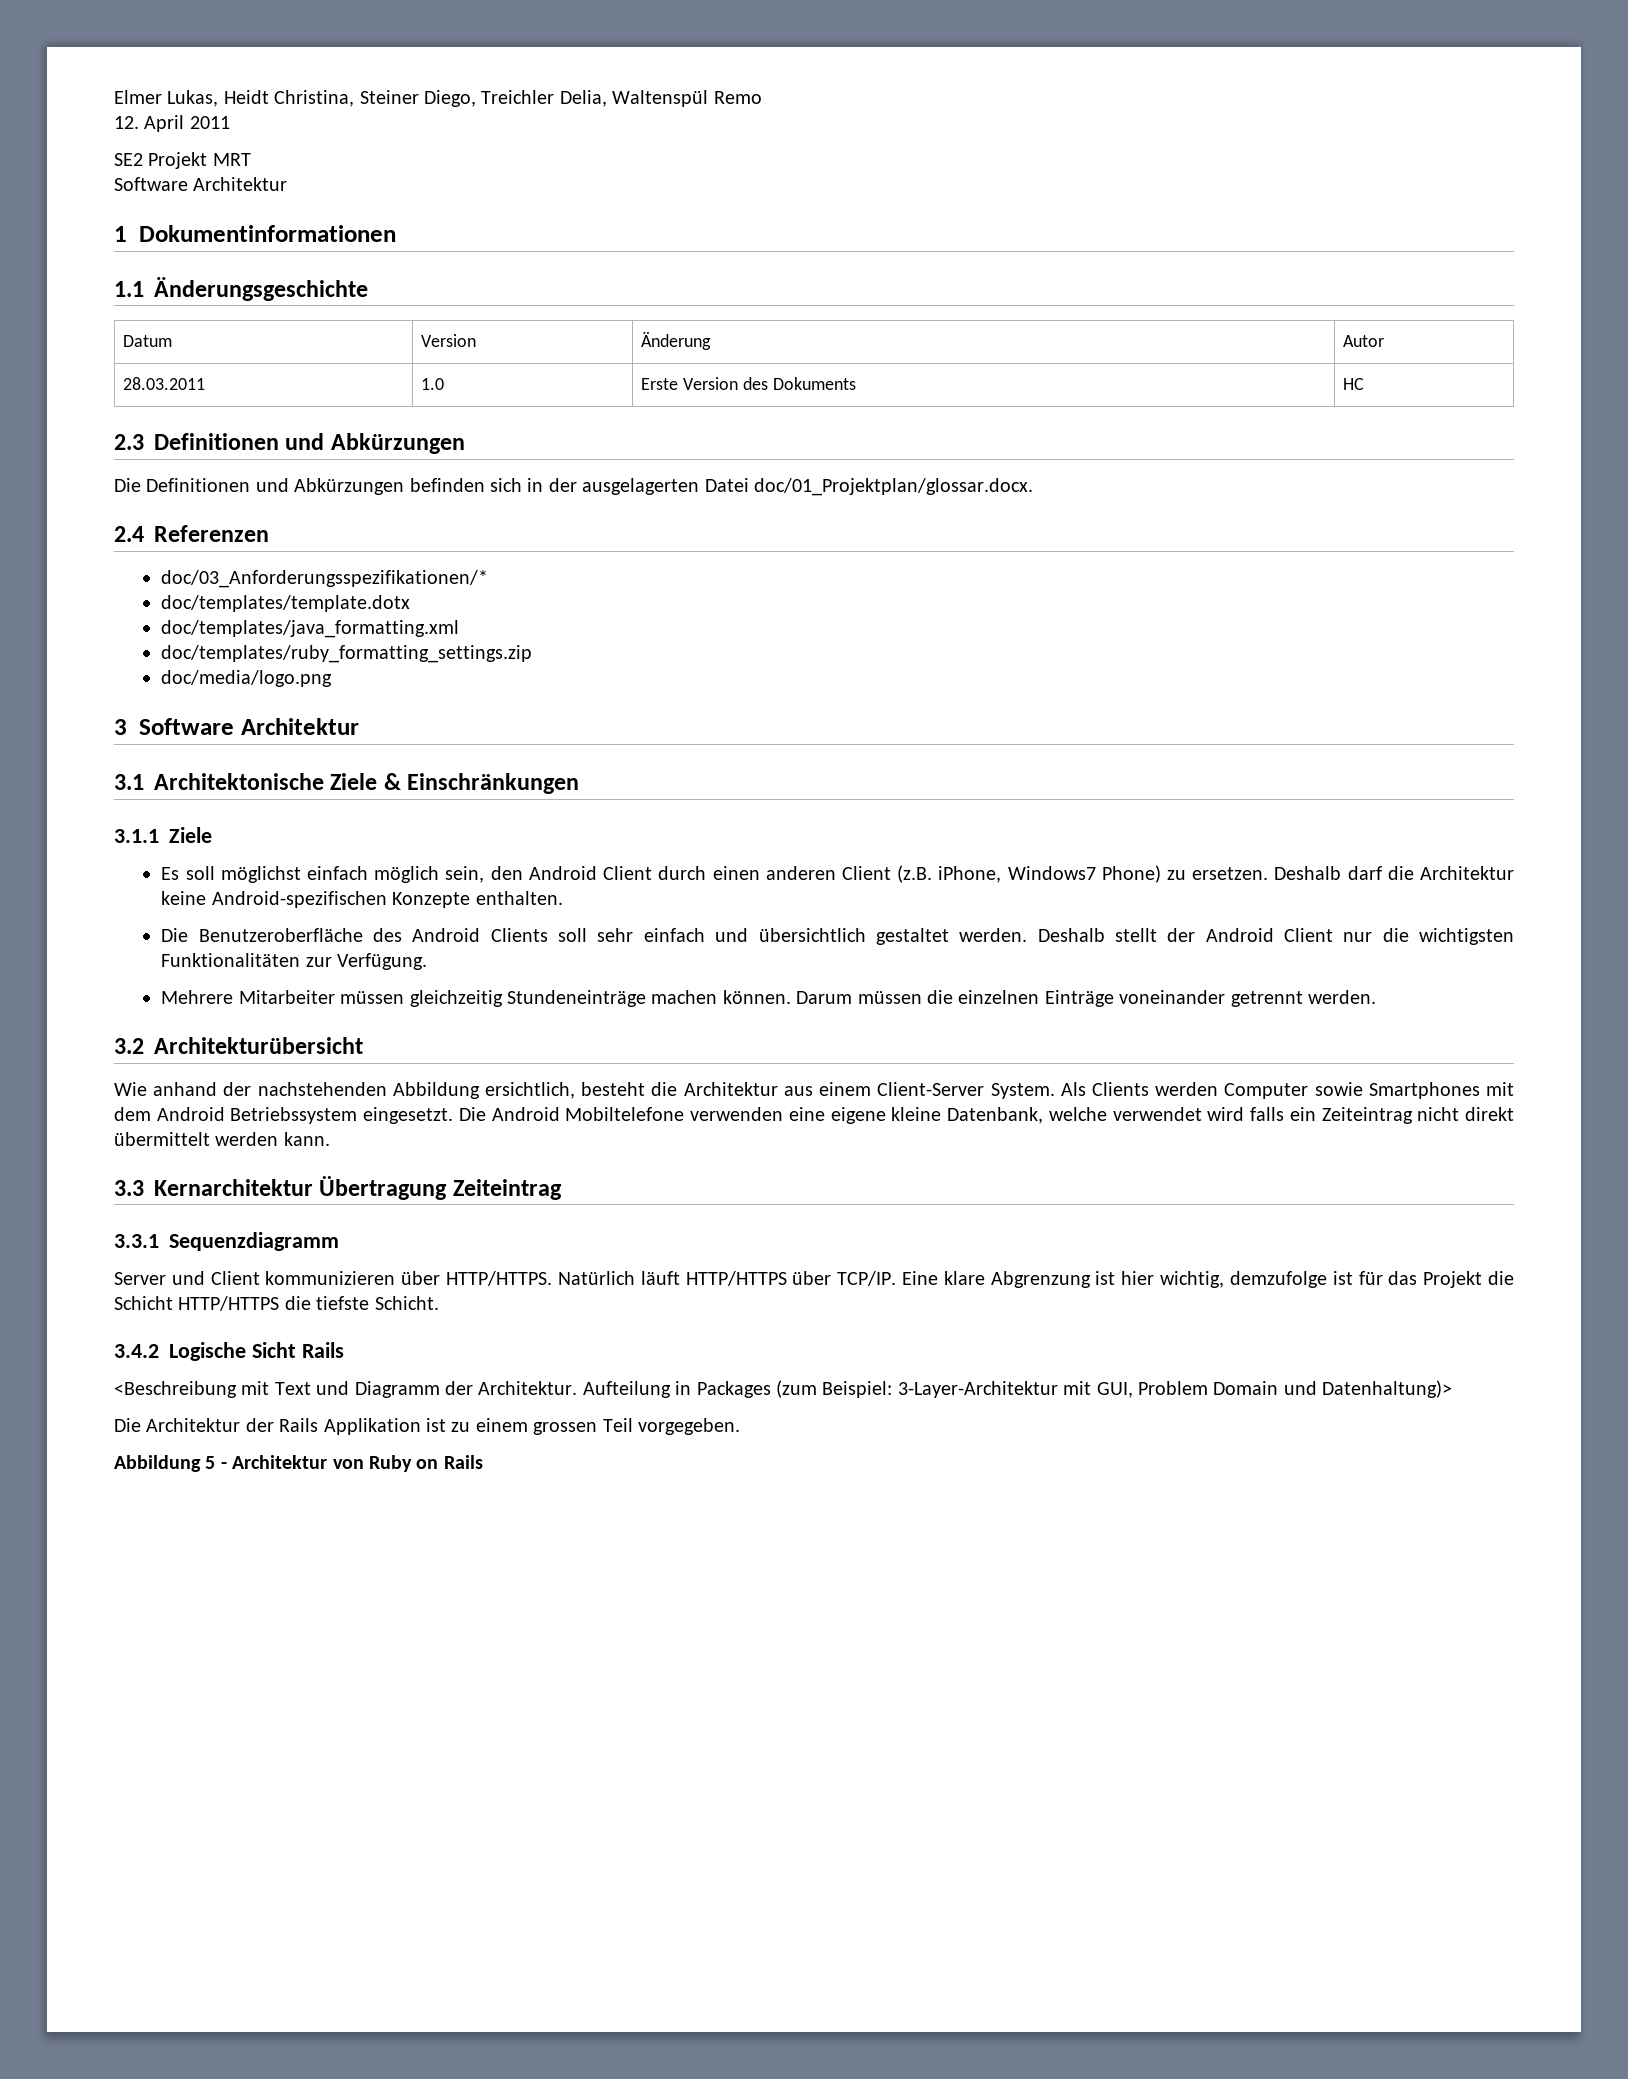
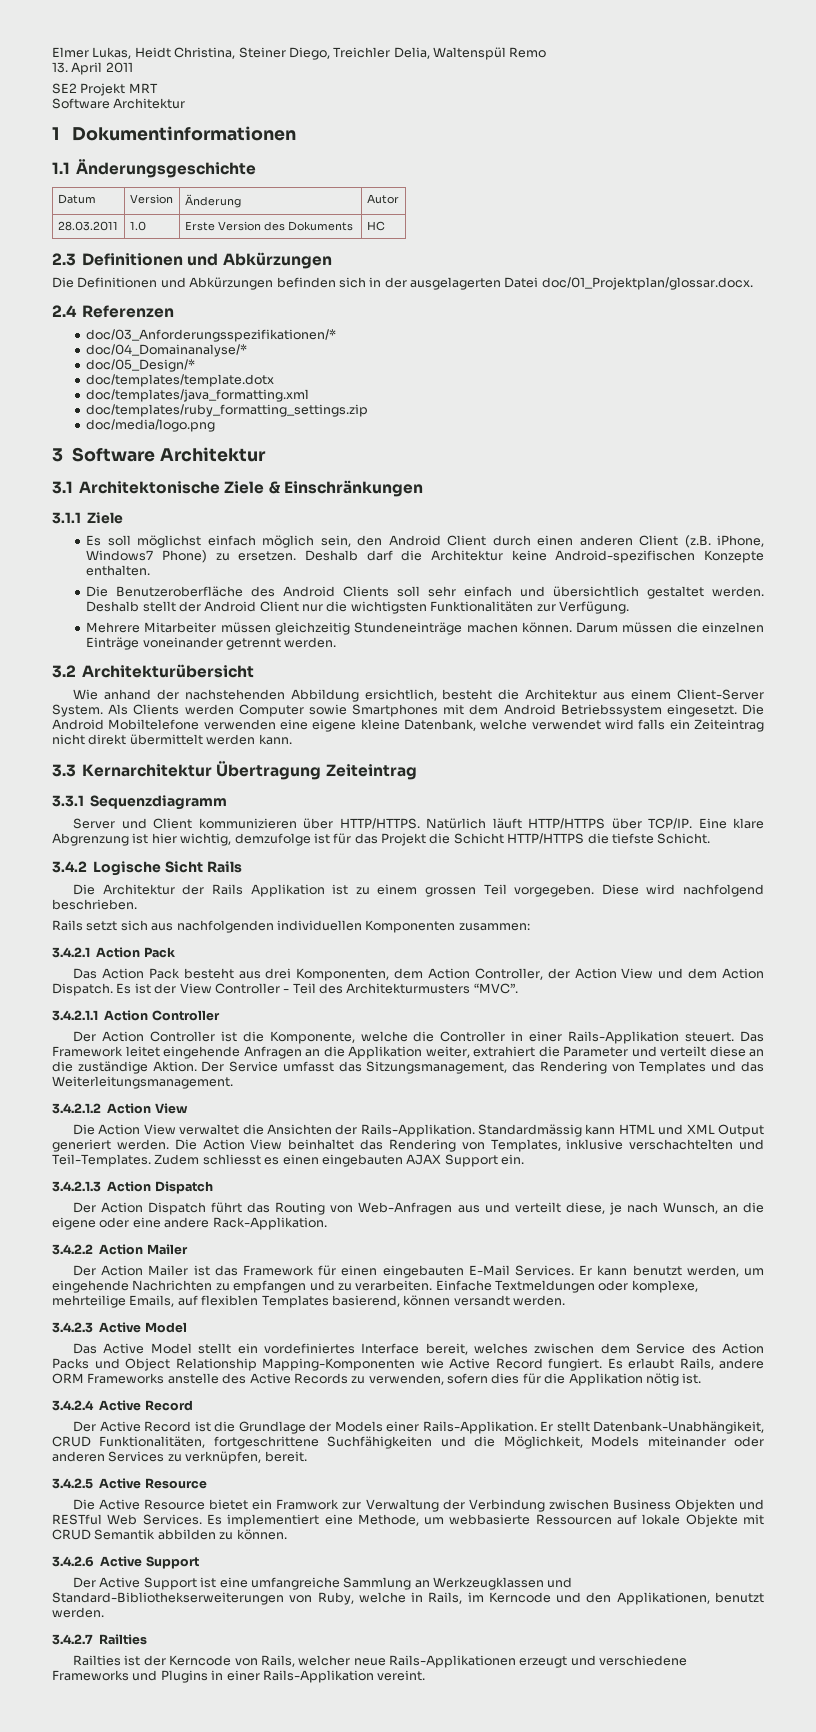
[114,116,139,129] 12. -> [52,62,68,73] 13.
(489, 579) none -> [86,344,248,357] [86,359,196,372] // doc/04_Domainanalyse/* // doc/05_Design/*
[114,1380,1453,1398] // <Beschreibung mit Text und Diagramm der Architektur. Aufteilung in Packages (zum Beispiel: 3-Layer-Architektur mit GUI, Problem Domain und Datenhaltung)> -> (242, 867) none
[114,1455,483,1472] // Abbildung 5 - Architektur von Ruby on Rails -> [601,884,764,897] [52,899,137,910] [52,920,530,933] [52,947,175,958] [73,968,764,981] [52,983,518,996] [52,1010,220,1021] [73,1031,764,1044] [52,1046,764,1059] [52,1061,764,1074] [52,1076,233,1089] [52,1103,188,1114] [73,1124,764,1137] [52,1139,764,1152] [52,1154,524,1167] [52,1181,213,1194] [73,1202,764,1215] [52,1217,327,1230] [52,1244,188,1255] [73,1265,764,1278] [52,1280,698,1293] [52,1295,565,1308] [52,1322,187,1333] [73,1343,764,1355] [52,1358,764,1371] [52,1373,702,1386] [52,1400,193,1411] [73,1421,765,1434] [52,1436,765,1449] [52,1451,307,1464] [52,1478,207,1489] [73,1499,764,1512] [52,1514,764,1527] [52,1529,287,1540] [52,1556,199,1569] [73,1577,573,1590] [52,1592,764,1605] [52,1607,104,1618] [52,1634,148,1645] [73,1655,688,1668] [52,1670,426,1683] Diese wird nachfolgend beschrieben. // Rails setzt sich aus nachfolgenden individuellen Komponenten zusammen: // 3.4.2.1 Action Pack // Das Action Pack besteht aus drei Komponenten, dem Action Controller, der Action View und dem Action Dispatch. Es ist der View Controller - Teil des Architekturmusters “MVC”. // 3.4.2.1.1 Action Controller // Der Action Controller ist die Komponente, welche die Controller in einer Rails-Applikation steuert. Das Framework leitet eingehende Anfragen an die Applikation weiter, extrahiert die Parameter und verteilt diese an die zuständige Aktion. Der Service umfasst das Sitzungsmanagement, das Rendering von Templates und das Weiterleitungsmanagement. // 3.4.2.1.2 Action View // Die Action View verwaltet die Ansichten der Rails-Applikation. Standardmässig kann HTML und XML Output generiert werden. Die Action View beinhaltet das Rendering von Templates, inklusive verschachtelten und Teil-Templates. Zudem schliesst es einen eingebauten AJAX Support ein. // 3.4.2.1.3 Action Dispatch // Der Action Dispatch führt das Routing von Web-Anfragen aus und verteilt diese, je nach Wunsch, an die eigene oder eine andere Rack-Applikation. // 3.4.2.2 Action Mailer // Der Action Mailer ist das Framework für einen eingebauten E-Mail Services. Er kann benutzt werden, um eingehende Nachrichten zu empfangen und zu verarbeiten. Einfache Textmeldungen oder komplexe, mehrteilige Emails, auf flexiblen Templates basierend, können versandt werden. // 3.4.2.3 Active Model // Das Active Model stellt ein vordefiniertes Interface bereit, welches zwischen dem Service des Action Packs und Object Relationship Mapping-Komponenten wie Active Record fungiert. Es erlaubt Rails, andere ORM Frameworks anstelle des Active Records zu verwenden, sofern dies für die Applikation nötig ist. // 3.4.2.4 Active Record // Der Active Record ist die Grundlage der Models einer Rails-Applikation. Er stellt Datenbank-Unabhängikeit, CRUD Funktionalitäten, fortgeschrittene Suchfähigkeiten und die Möglichkeit, Models miteinander oder anderen Services zu verknüpfen, bereit. // 3.4.2.5 Active Resource // Die Active Resource bietet ein Framwork zur Verwaltung der Verbindung zwischen Business Objekten und RESTful Web Services. Es implementiert eine Methode, um webbasierte Ressourcen auf lokale Objekte mit CRUD Semantik abbilden zu können. // 3.4.2.6 Active Support // Der Active Support ist eine umfangreiche Sammlung an Werkzeugklassen und Standard-Bibliothekserweiterungen von Ruby, welche in Rails, im Kerncode und den Applikationen, benutzt werden. // 3.4.2.7 Railties // Railties ist der Kerncode von Rails, welcher neue Rails-Applikationen erzeugt und verschiedene Frameworks und Plugins in einer Rails-Applikation vereint.

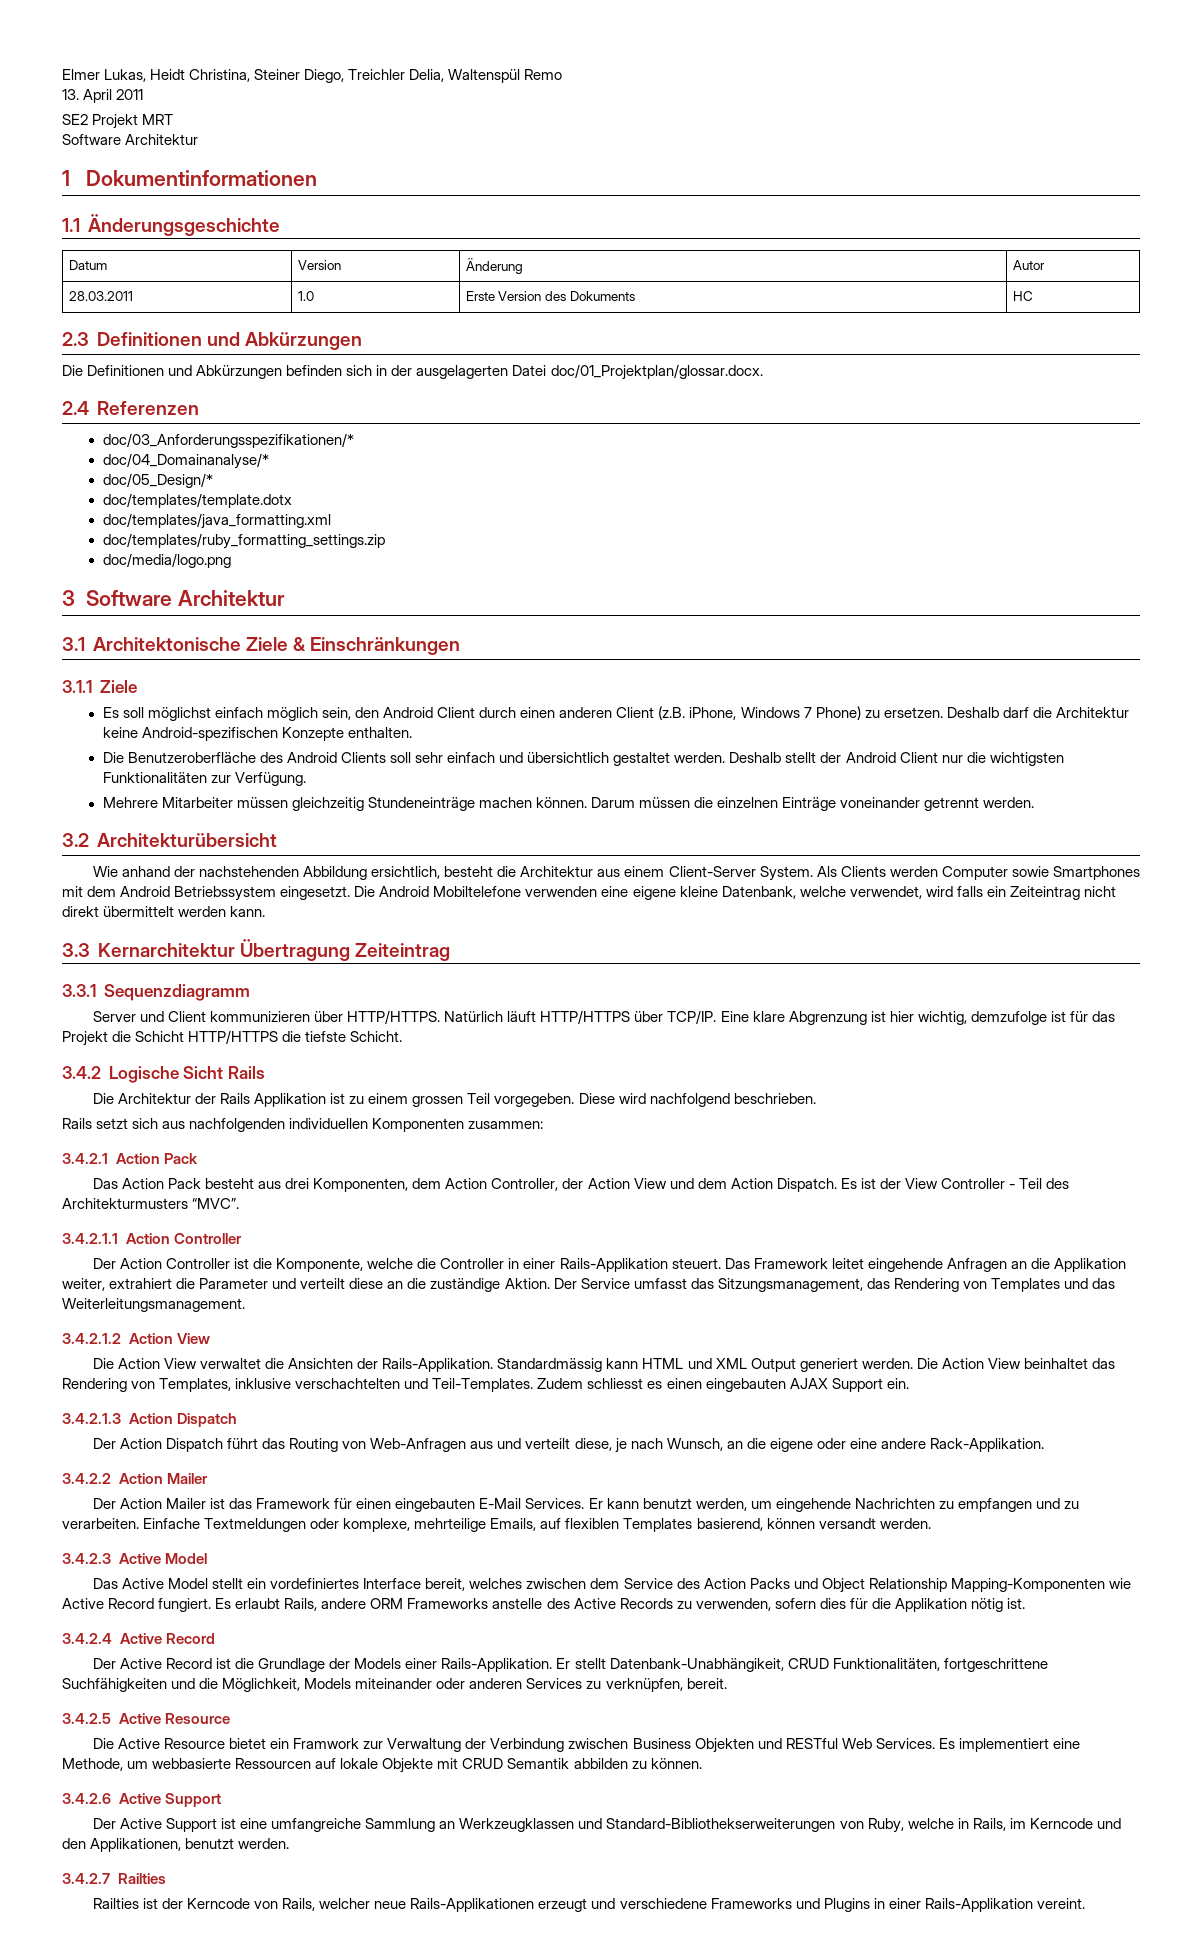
[86,550,154,561] Windows7 -> [740,707,812,718] Windows 7
[531,719,601,730] verwendet -> [849,886,922,899] verwendet,

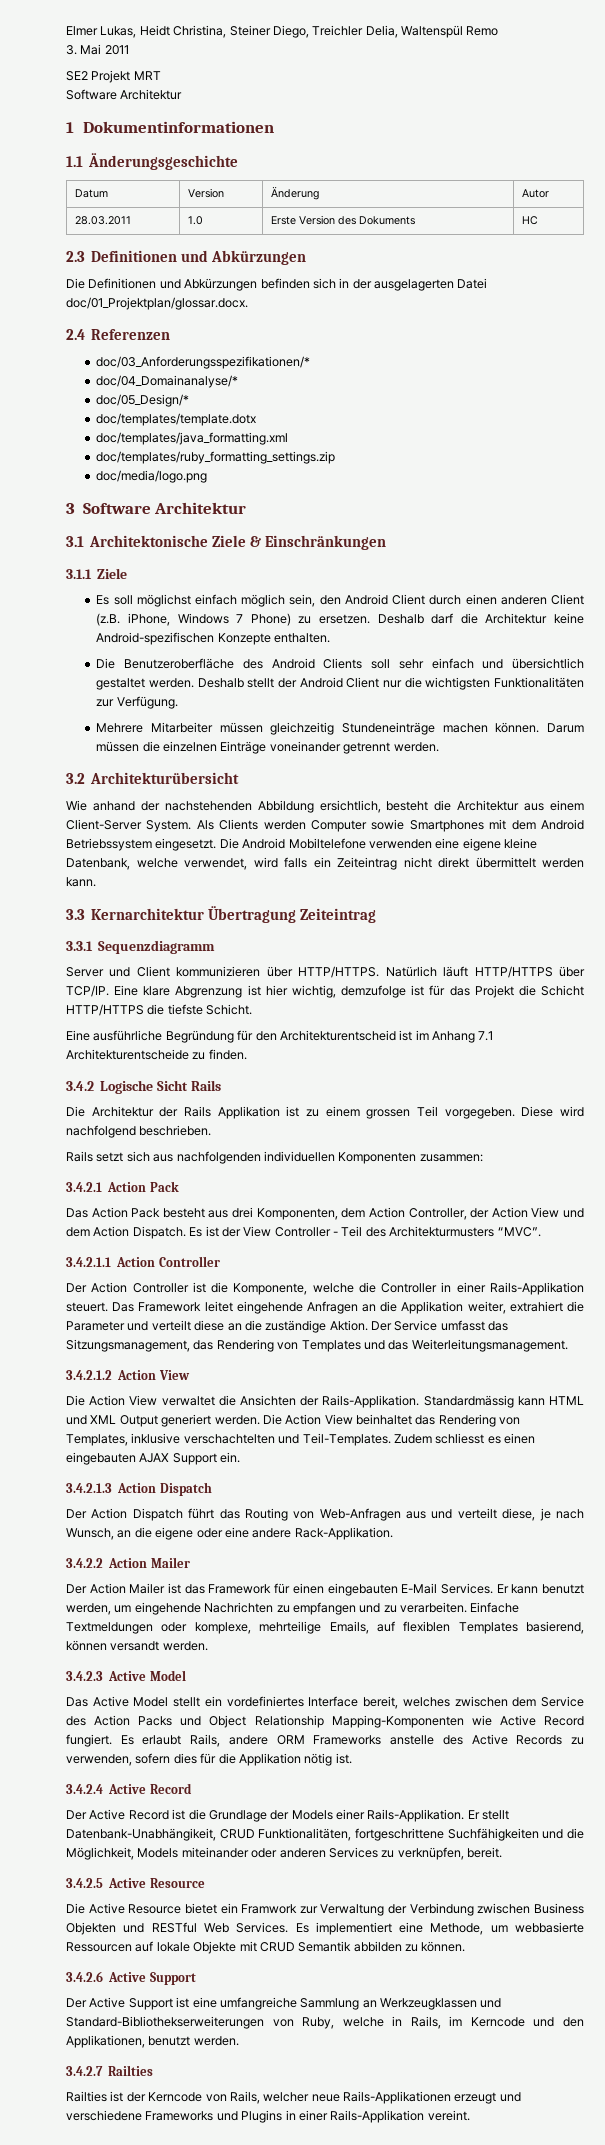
[62,89,113,103] 13. April -> [66,44,102,55] 3. Mai
(403, 1036) none -> [66,1030,494,1043] [66,1049,247,1060] // Eine ausführliche Begründung für den Architekturentscheid ist im Anhang 7.1 Architekturentscheide zu finden.

